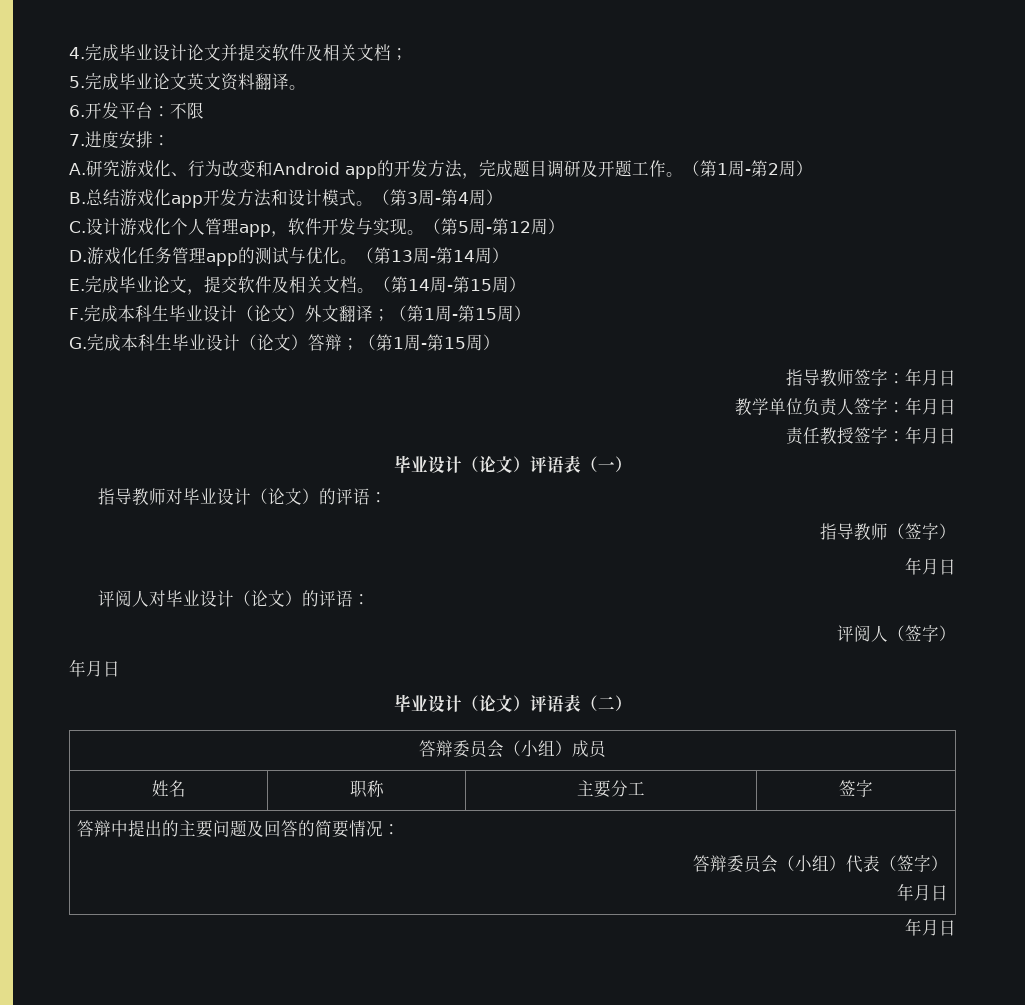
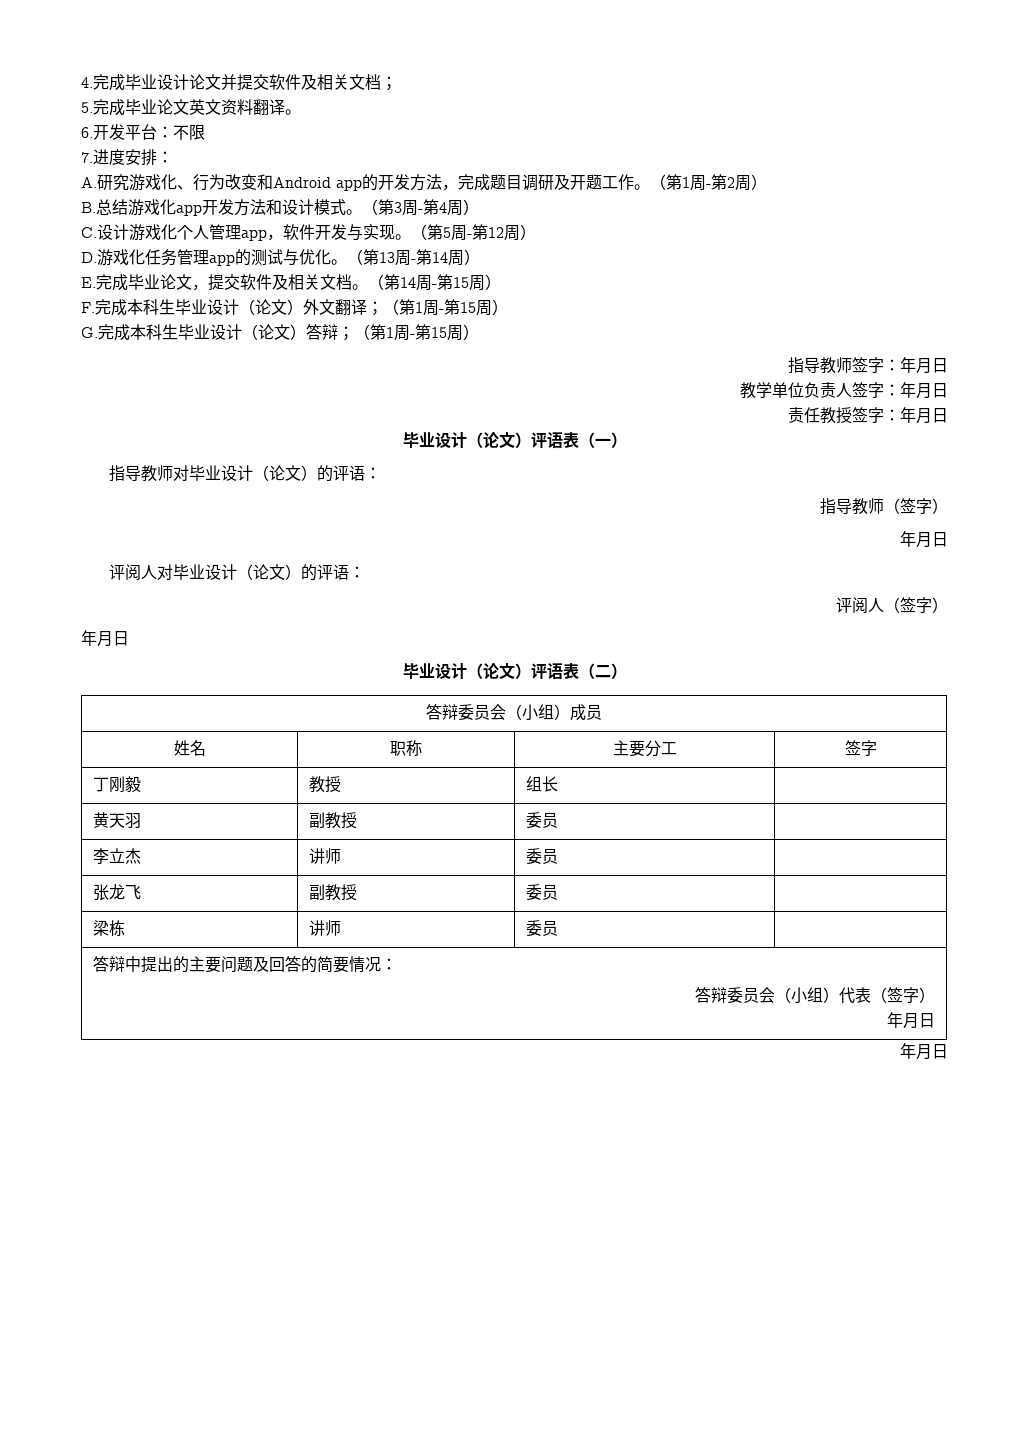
(873, 788) none -> [93,776,142,793] [309,776,342,793] [526,776,559,792] [93,812,142,828] [309,812,358,829] [526,812,559,828] [93,848,142,864] [309,848,342,864] [526,848,559,864] [93,884,142,901] [309,884,358,901] [526,884,559,900] [93,920,126,937] [309,920,342,936] [526,920,559,936] // 丁刚毅 | 教授 | 组长 | // 黄天羽 | 副教授 | 委员 | // 李立杰 | 讲师 | 委员 | // 张龙飞 | 副教授 | 委员 | // 梁栋 | 讲师 | 委员 |

